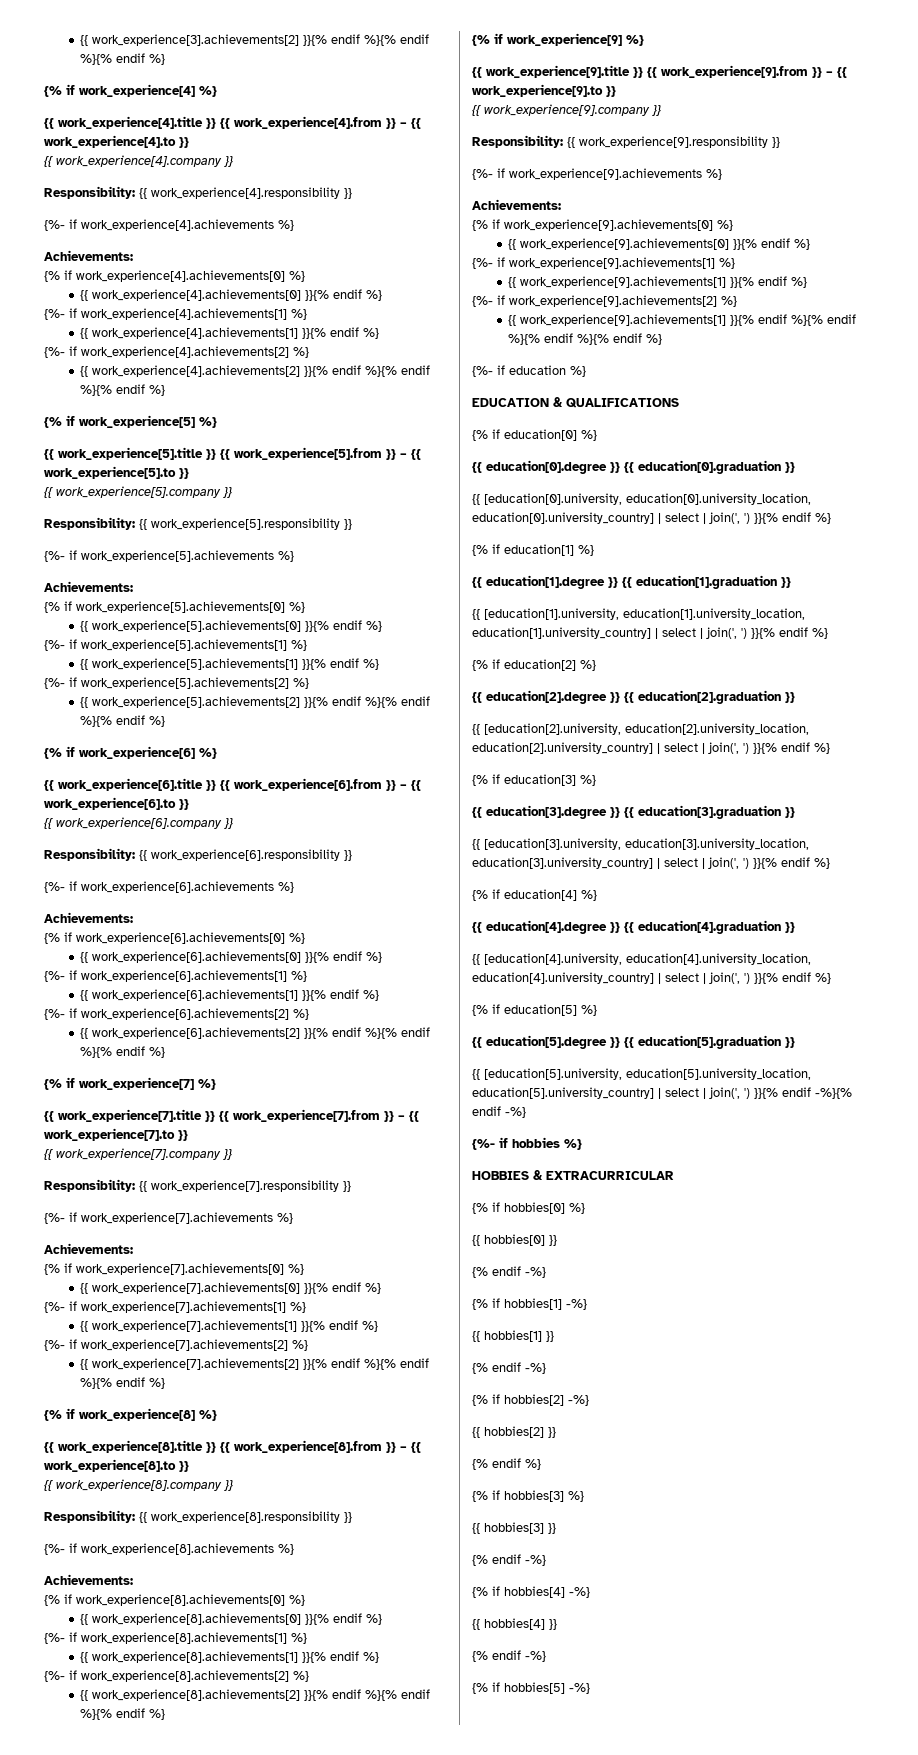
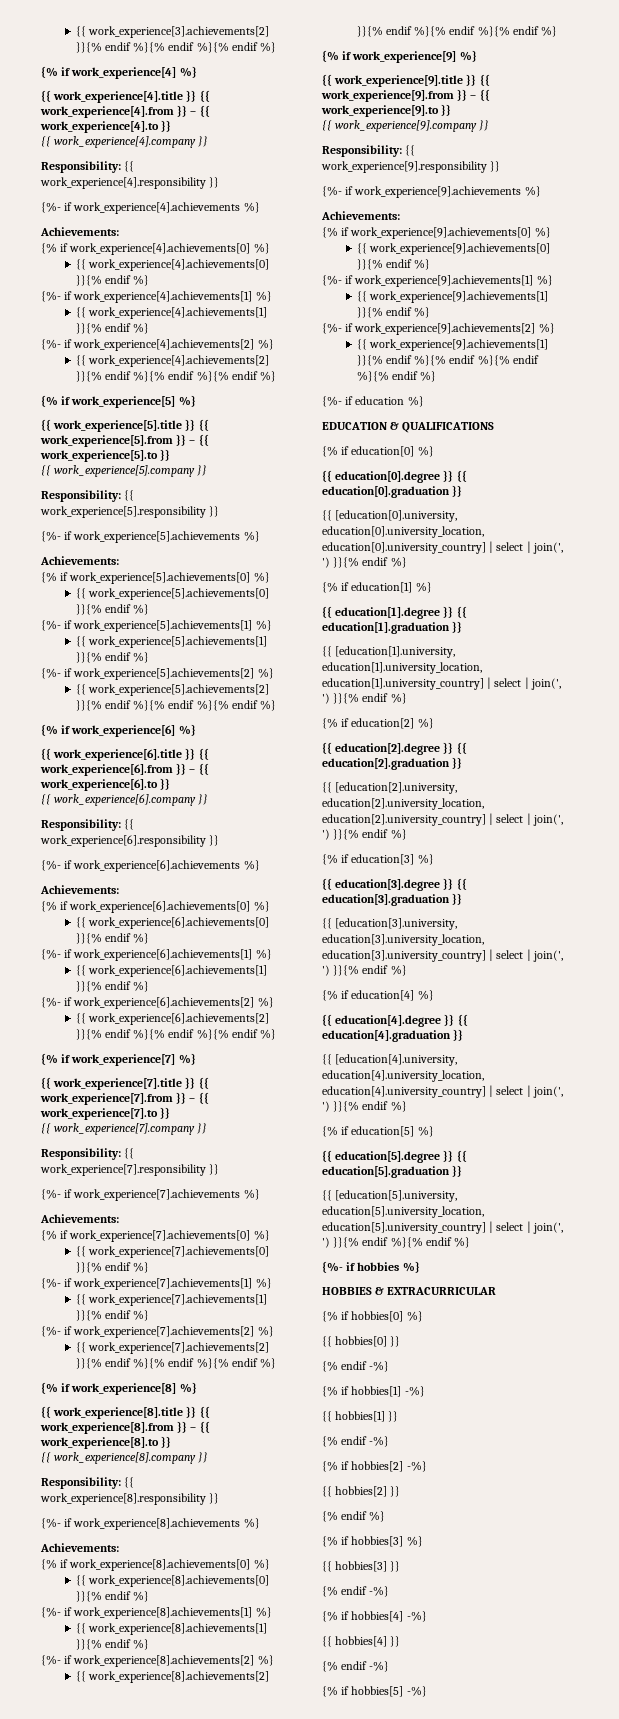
[815,1088,852,1099] [472,1106,526,1118] -%}{% endif -%} -> [390,1237,471,1248] %}{% endif %}

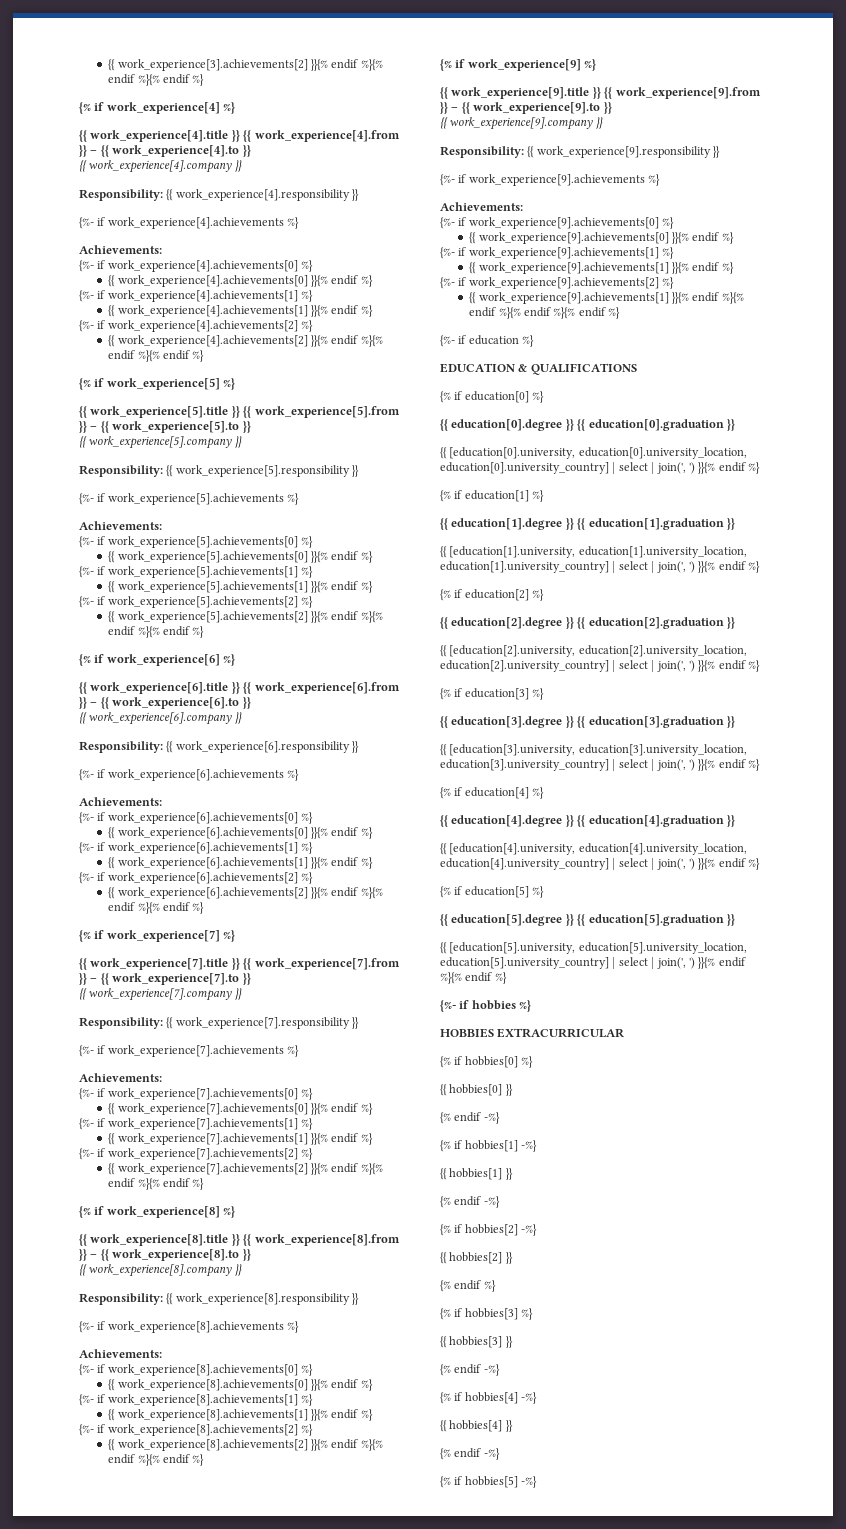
[41,243,57,254] {% -> [79,260,94,272] {%-
[41,572,57,583] {% -> [79,536,94,548] {%-
[41,901,57,912] {% -> [79,812,94,824] {%-
[41,1230,57,1241] {% -> [79,1088,94,1100] {%-
[41,1559,57,1570] {% -> [79,1364,94,1376] {%-
[322,227,338,238] {% -> [440,217,455,229] {%-
[375,1287,385,1295] & -> (494, 1033) none

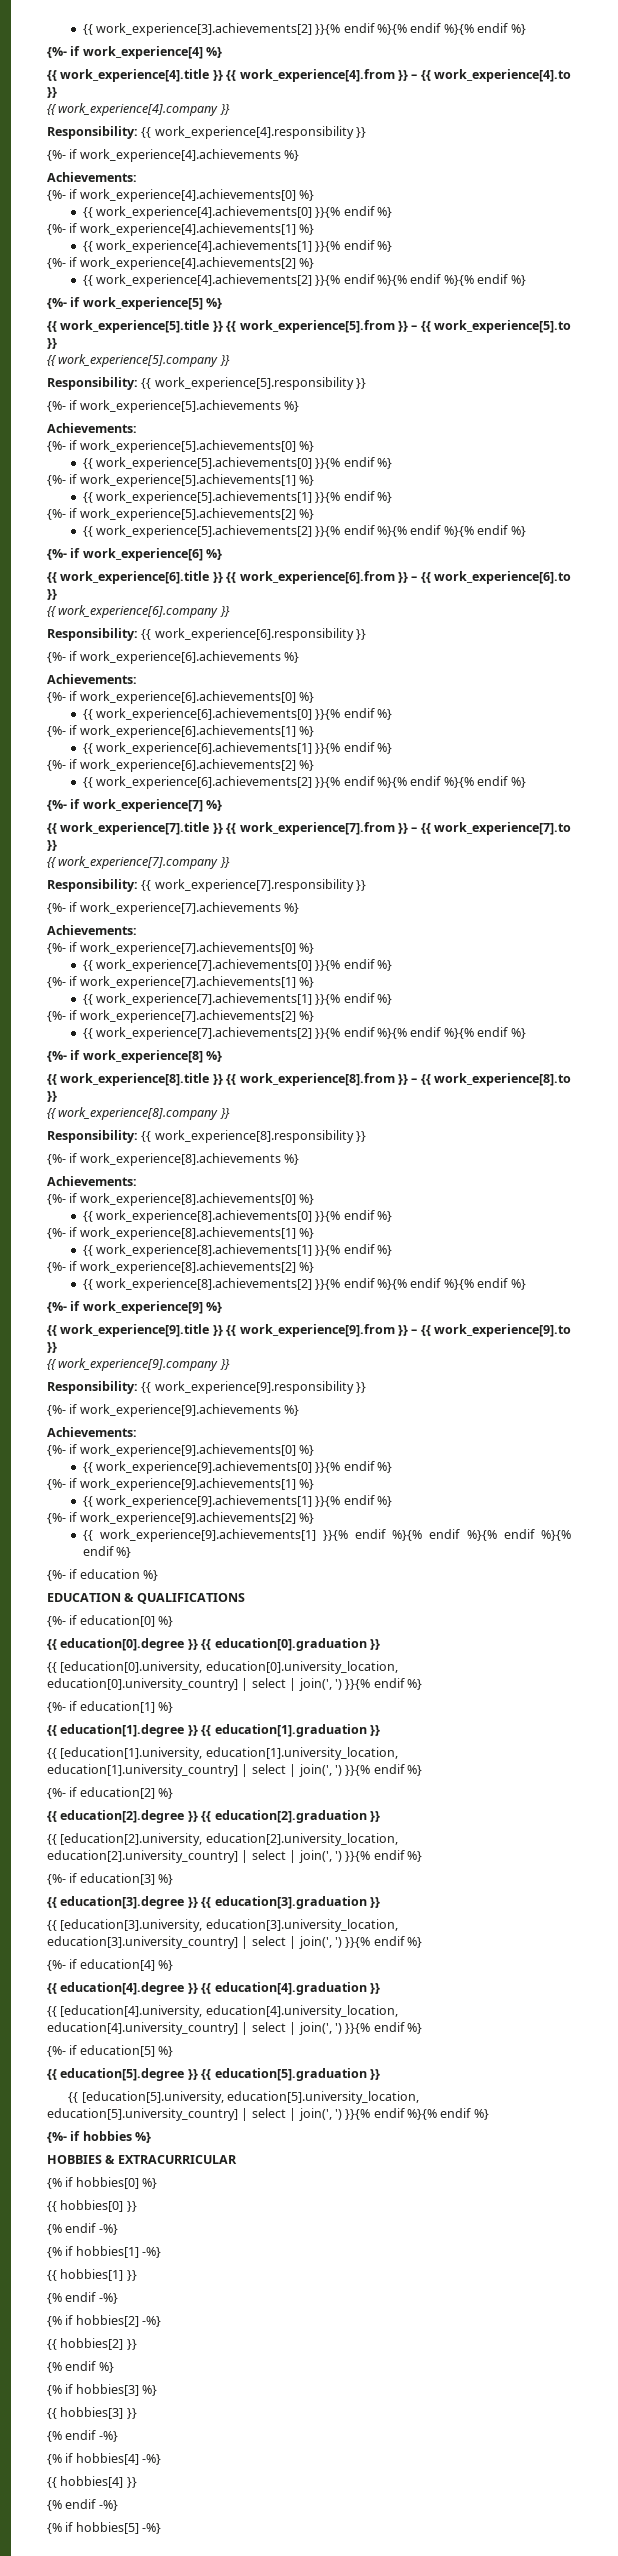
[79,102,91,114] {% -> [47,47,67,58] {%-
[79,378,91,390] {% -> [47,298,67,309] {%-
[79,654,91,666] {% -> [47,549,67,560] {%-
[79,930,91,942] {% -> [47,800,67,811] {%-
[79,1206,91,1218] {% -> [47,1051,67,1062] {%-
[440,59,452,71] {% -> [47,1302,67,1313] {%-
[440,391,451,403] {% -> [47,1616,66,1627] {%-
[440,490,451,502] {% -> [47,1702,66,1713] {%-
[440,589,451,601] {% -> [47,1788,66,1799] {%-
[440,688,451,700] {% -> [47,1874,66,1885] {%-
[440,787,451,799] {% -> [47,1960,66,1971] {%-
[440,886,451,898] {% -> [47,2046,66,2057] {%-
(494, 1033) none -> [105,2155,116,2164] &

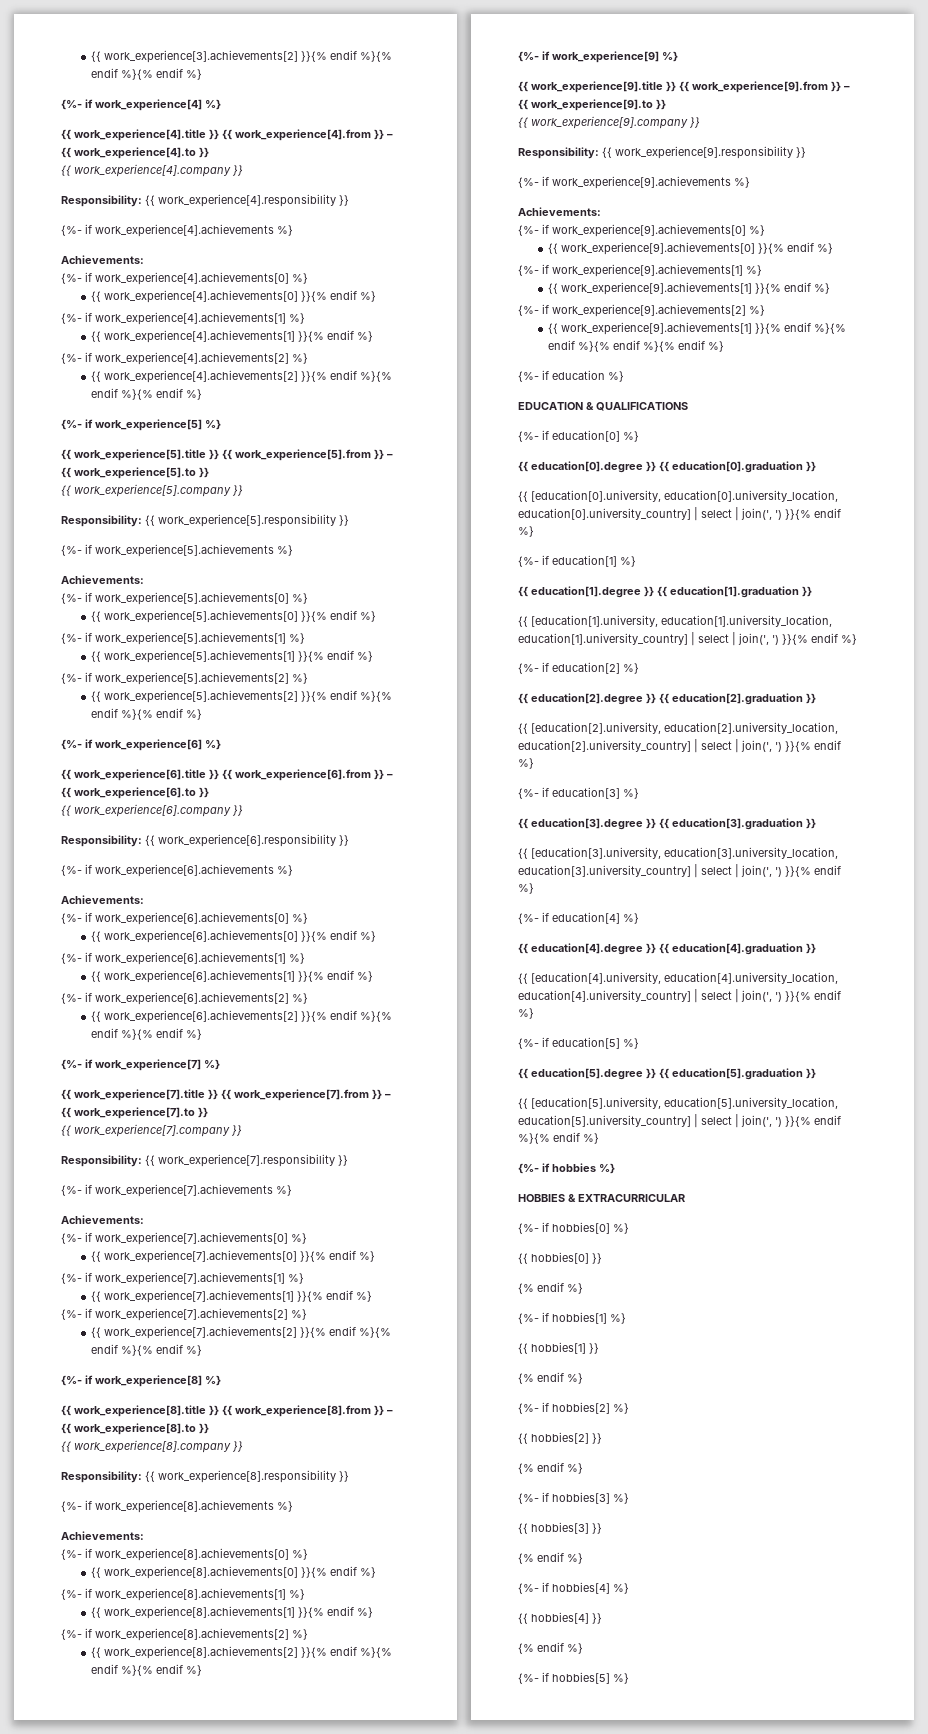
[47,2178,62,2189] {% -> [518,1223,539,1234] {%-
[98,2224,118,2235] [47,2247,62,2258] -%} // {% -> [567,1283,583,1294] [518,1313,539,1324] %} // {%-
[142,2247,162,2258] -%} -> [610,1313,626,1324] %}
[98,2293,118,2304] [47,2316,62,2327] -%} // {% -> [567,1373,583,1384] [518,1403,539,1414] %} // {%-
[142,2316,162,2327] -%} -> [613,1403,629,1414] %}
[47,2385,62,2396] {% -> [518,1493,539,1504] {%-
[98,2431,118,2442] [47,2454,62,2465] -%} // {% -> [567,1553,583,1564] [518,1583,539,1594] %} // {%-
[142,2454,162,2465] -%} -> [613,1583,629,1594] %}
[98,2500,118,2511] [47,2523,62,2534] -%} // {% -> [567,1643,583,1654] [518,1673,539,1684] %} // {%-
[142,2523,162,2534] -%} -> [613,1673,629,1684] %}

